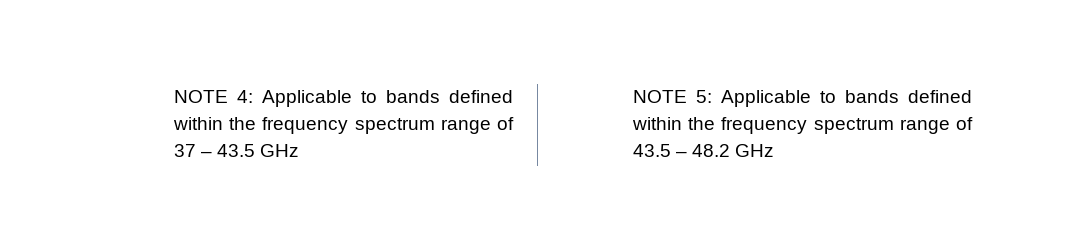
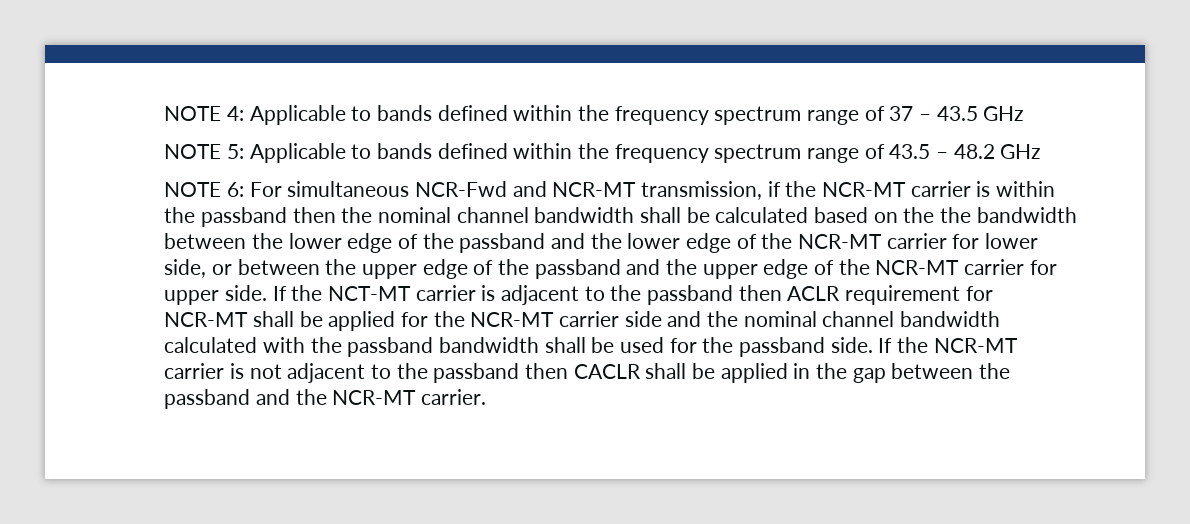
(775, 150) none -> [164,181,1056,200] [164,207,1077,227] [164,233,1039,253] [164,259,1057,279] [164,285,993,305] [164,311,1001,331] [164,337,1018,357] [164,363,1011,383] [164,389,487,409] // NOTE 6: For simultaneous NCR-Fwd and NCR-MT transmission, if the NCR-MT carrier is within the passband then the nominal channel bandwidth shall be calculated based on the the bandwidth between the lower edge of the passband and the lower edge of the NCR-MT carrier for lower side, or between the upper edge of the passband and the upper edge of the NCR-MT carrier for upper side. If the NCT-MT carrier is adjacent to the passband then ACLR requirement for NCR-MT shall be applied for the NCR-MT carrier side and the nominal channel bandwidth calculated with the passband bandwidth shall be used for the passband side. If the NCR-MT carrier is not adjacent to the passband then CACLR shall be applied in the gap between the passband and the NCR-MT carrier.

